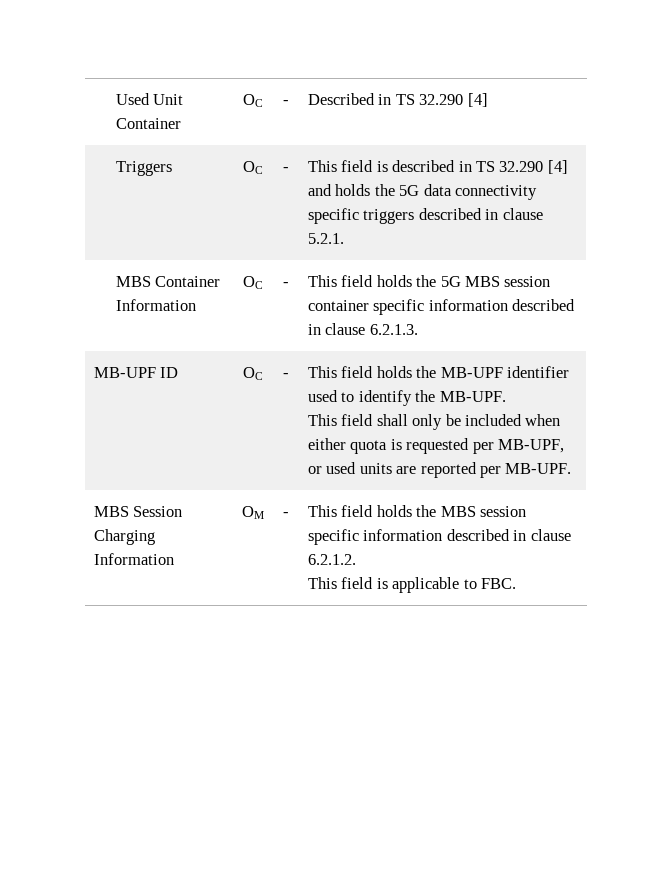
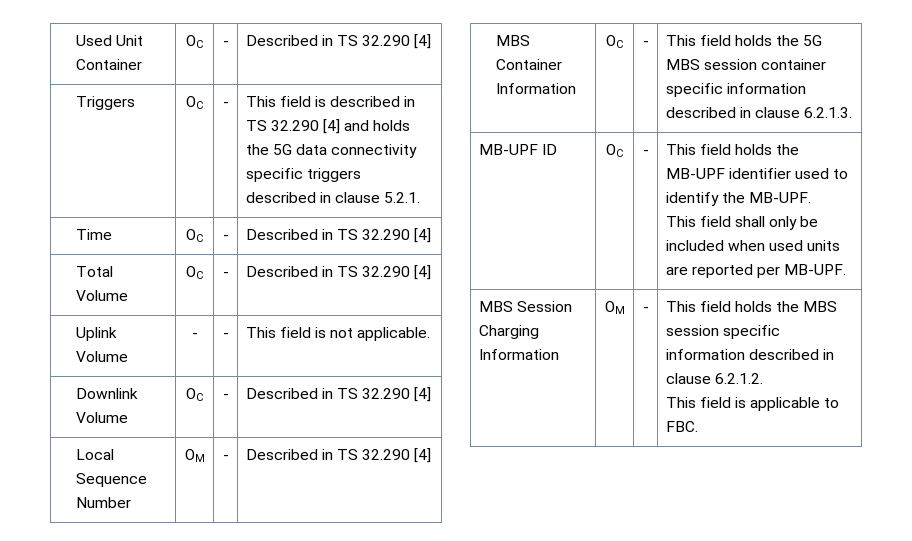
(344, 238) none -> [75,229,112,240] [186,229,203,242] [222,235,229,240] [245,228,432,243] [75,266,113,277] [75,290,128,301] [186,266,203,279] [222,272,229,277] [245,265,432,280] [75,327,117,341] [75,351,128,362] [191,333,198,338] [222,333,229,338] [245,327,431,341] [75,388,138,399] [75,412,128,423] [186,388,203,401] [222,394,229,399] [245,387,432,402] [75,449,114,460] [75,473,147,487] [75,497,131,508] [184,449,205,462] [222,455,229,460] [245,448,432,463] // Time | OC | - | Described in TS 32.290 [4] // Total Volume | OC | - | Described in TS 32.290 [4] // Uplink Volume | - | - | This field is not applicable. // Downlink Volume | OC | - | Described in TS 32.290 [4] // Local Sequence Number | OM | - | Described in TS 32.290 [4]
[307,438,564,454] [307,466,322,474] either quota is requested per MB-UPF, or -> (765, 245) none

